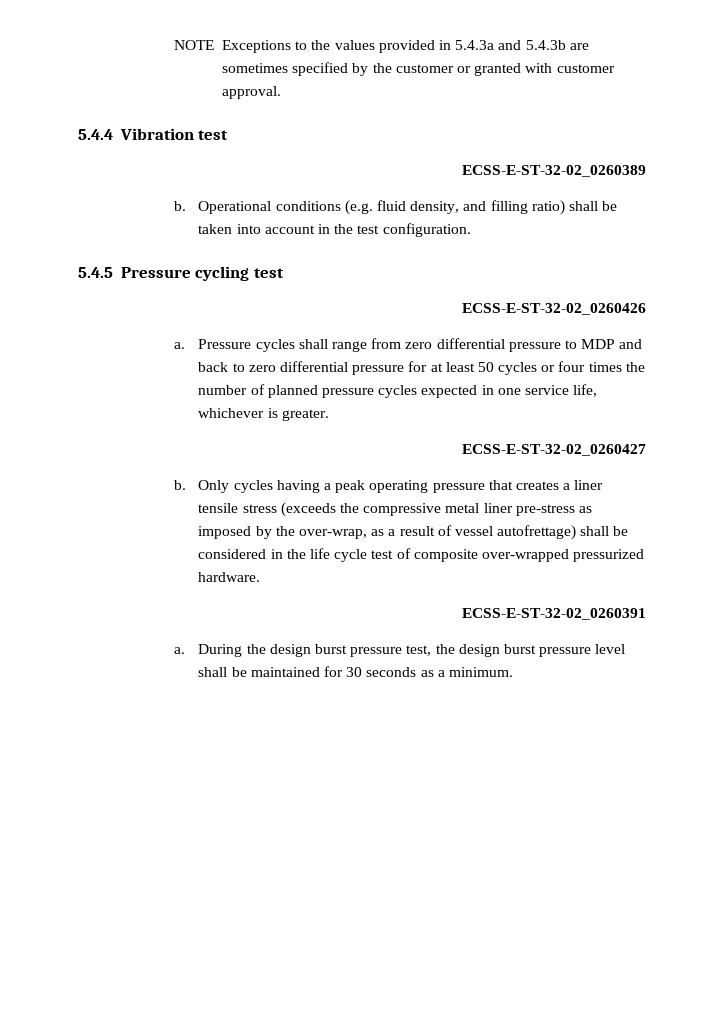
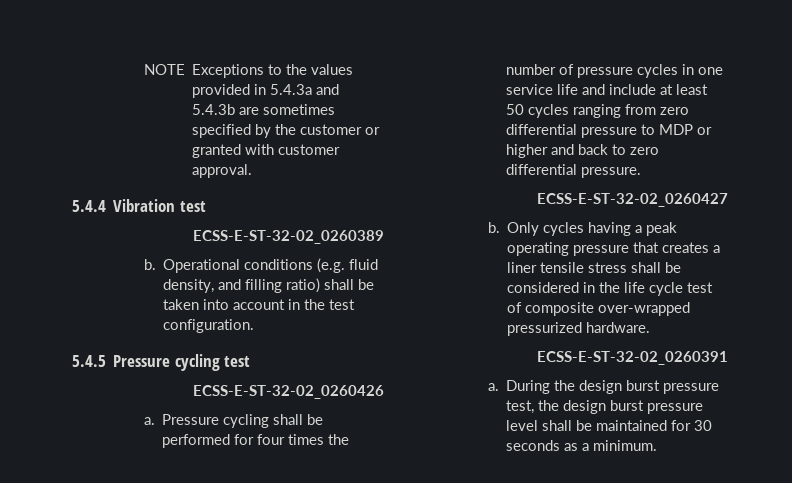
[255,339,367,352] cycles shall range -> [222,414,323,428] [161,434,349,448] [505,64,723,78] [505,84,708,95] [505,104,621,118] cycling shall be performed for four times the number of pressure cycles in one service life and include at least 50 cycles ranging
(616, 344) none -> [696,127,712,135] [505,144,548,158] or higher
[352,361,645,375] [198,384,598,398] [198,408,329,421] pressure for at least 50 cycles or four times the number of planned pressure cycles expected in one service life, whichever is greater. -> [580,167,641,178] pressure.
[280,502,592,517] [198,525,577,540] (exceeds the compressive metal liner pre-stress as imposed by the over-wrap, as a result of vessel autofrettage) -> (627, 267) none

